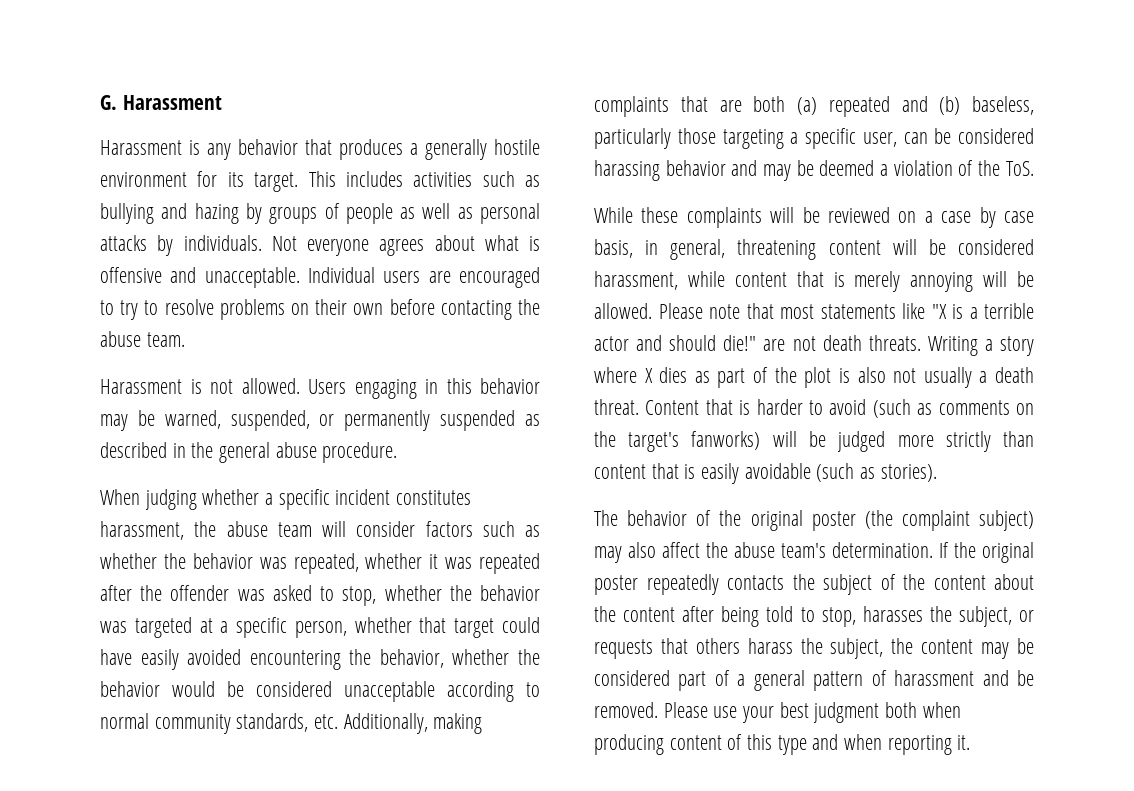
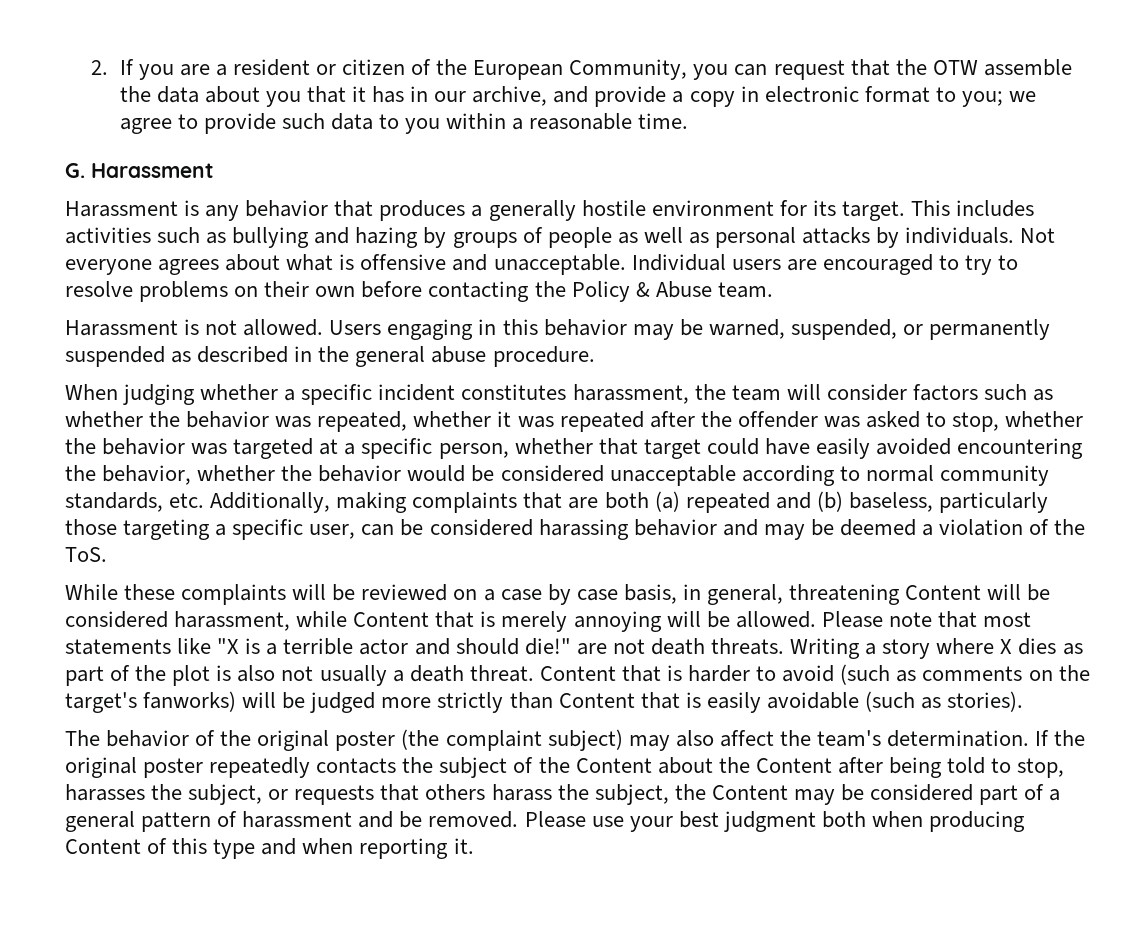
(100, 102) none -> [91,59,1072,80] [119,86,1037,107] [119,113,689,134] 2. If you are a resident or citizen of the European Community, you can request that the OTW assemble the data about you that it has in our archive, and provide a copy in electronic format to you; we agree to provide such data to you within a reasonable time. //
[100,331,141,347] abuse -> [571,281,712,302] Policy & Abuse
[226,521,268,537] abuse -> (726, 392) none
[828,240,881,255] content -> [905,585,982,600] Content
[734,272,787,287] content -> [353,612,430,627] Content
[594,464,646,479] content -> [558,693,635,708] Content
[734,542,776,558] abuse -> (811, 738) none
[933,575,986,590] content -> [575,758,652,773] Content
[623,607,676,622] content -> [755,758,832,773] Content
[921,639,974,654] content -> [711,785,788,800] Content
[669,735,722,750] content -> [65,839,141,854] Content

